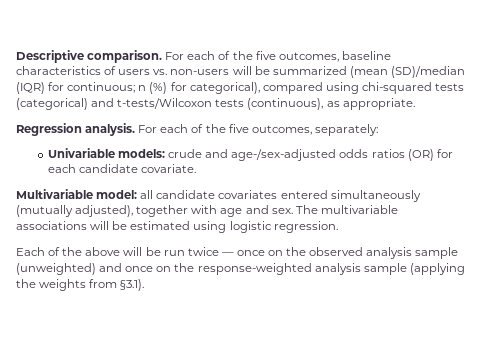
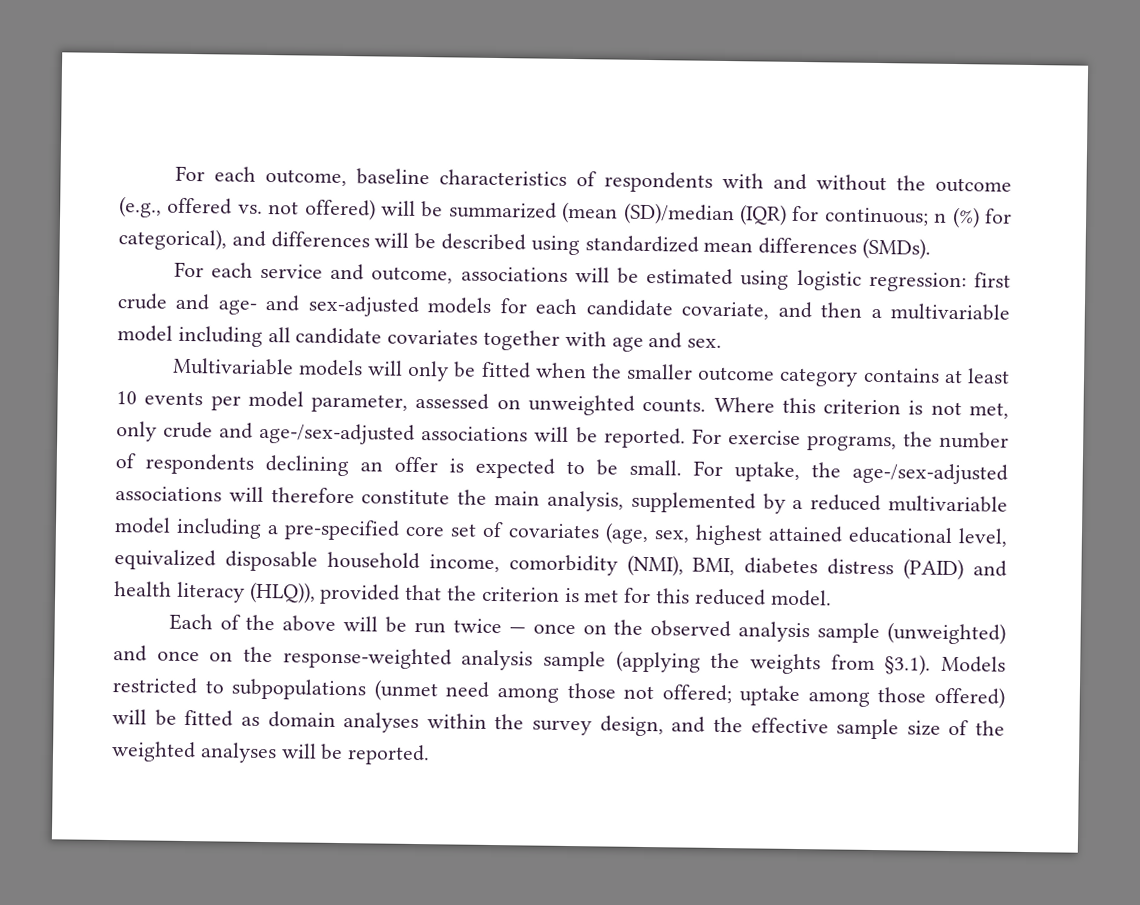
[16,50,391,63] [16,66,230,75] Descriptive comparison. For each of the five outcomes, baseline characteristics of users vs. non-users -> [174,165,1012,193] [119,196,376,221] For each outcome, baseline characteristics of respondents with and without the outcome (e.g., offered vs. not offered)
[262,82,465,94] [16,98,415,110] [16,123,378,136] [47,148,453,161] [47,164,197,173] [16,189,421,202] [16,205,398,217] compared using chi-squared tests (categorical) and t-tests/Wilcoxon tests (continuous), as appropriate. // Regression analysis. For each of the five outcomes, separately: // Univariable models: crude and age-/sex-adjusted odds ratios (OR) for each candidate covariate. // Multivariable model: all candidate covariates entered simultaneously (mutually adjusted), together with age and sex. The multivariable -> [231,230,932,260] [173,261,454,284] and differences will be described using standardized mean differences (SMDs). // For each service and outcome,
[273,221,338,233] regression. -> [868,271,1012,293] [117,293,1010,321] [117,325,723,352] [171,357,1011,387] [116,390,1010,419] [116,421,1010,452] [115,453,1008,485] [115,486,1009,514] [114,517,1009,547] [114,549,1007,581] [114,581,832,607] regression: first crude and age- and sex-adjusted models for each candidate covariate, and then a multivariable model including all candidate covariates together with age and sex. // Multivariable models will only be fitted when the smaller outcome category contains at least 10 events per model parameter, assessed on unweighted counts. Where this criterion is not met, only crude and age-/sex-adjusted associations will be reported. For exercise programs, the number of respondents declining an offer is expected to be small. For uptake, the age-/sex-adjusted associations will therefore constitute the main analysis, supplemented by a reduced multivariable model including a pre-specified core set of covariates (age, sex, highest attained educational level, equivalized disposable household income, comorbidity (NMI), BMI, diabetes distress (PAID) and health literacy (HLQ)), provided that the criterion is met for this reduced model.
(145, 285) none -> [940,655,1006,673] [112,677,1006,709] [112,709,1005,740] [111,741,431,766] Models restricted to subpopulations (unmet need among those not offered; uptake among those offered) will be fitted as domain analyses within the survey design, and the effective sample size of the weighted analyses will be reported.

